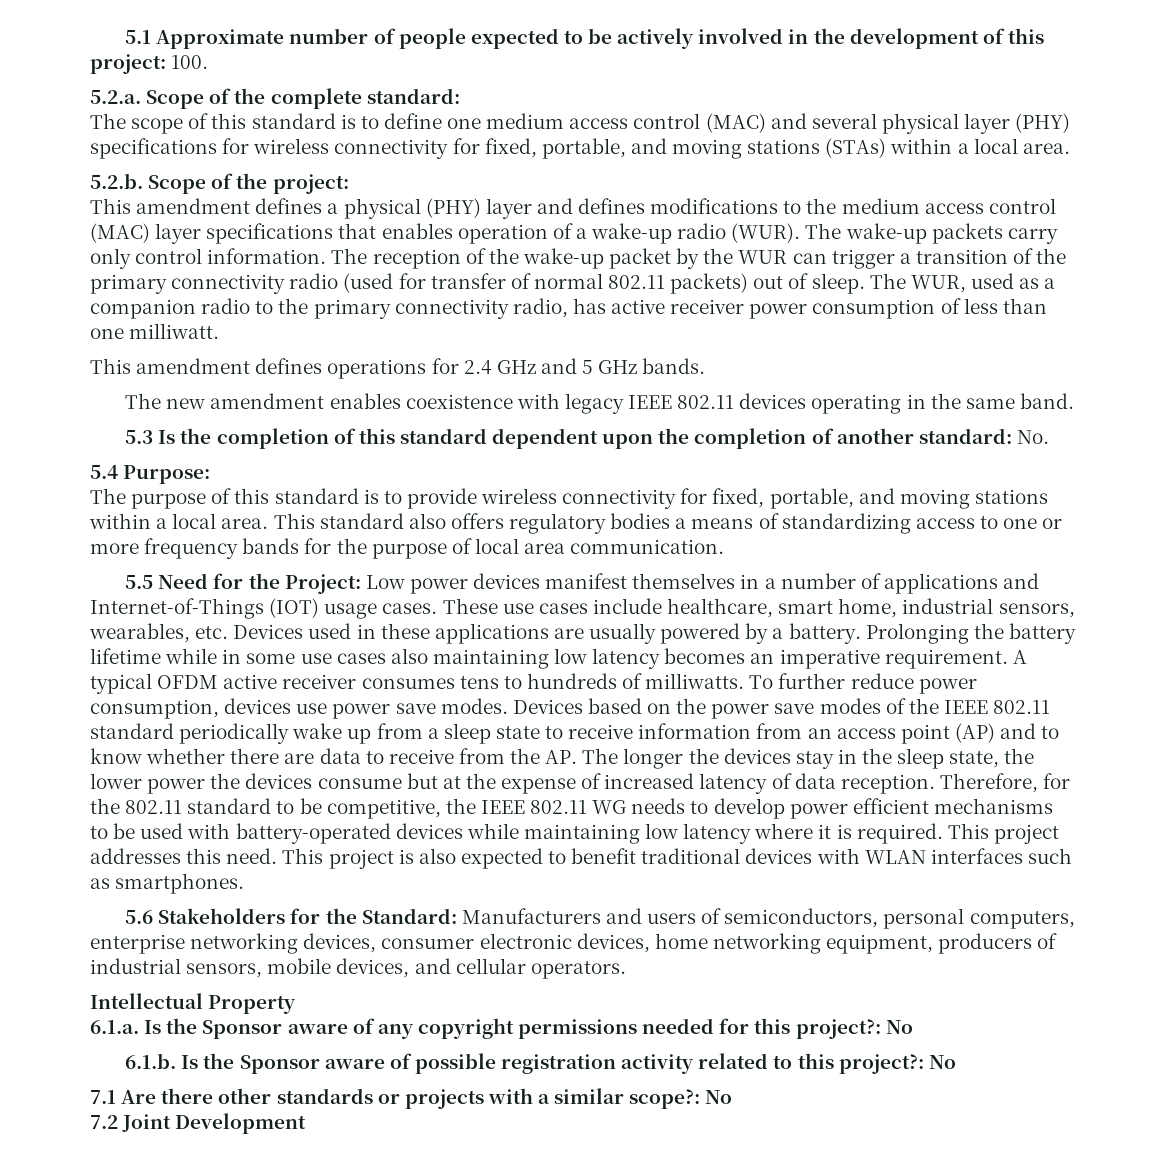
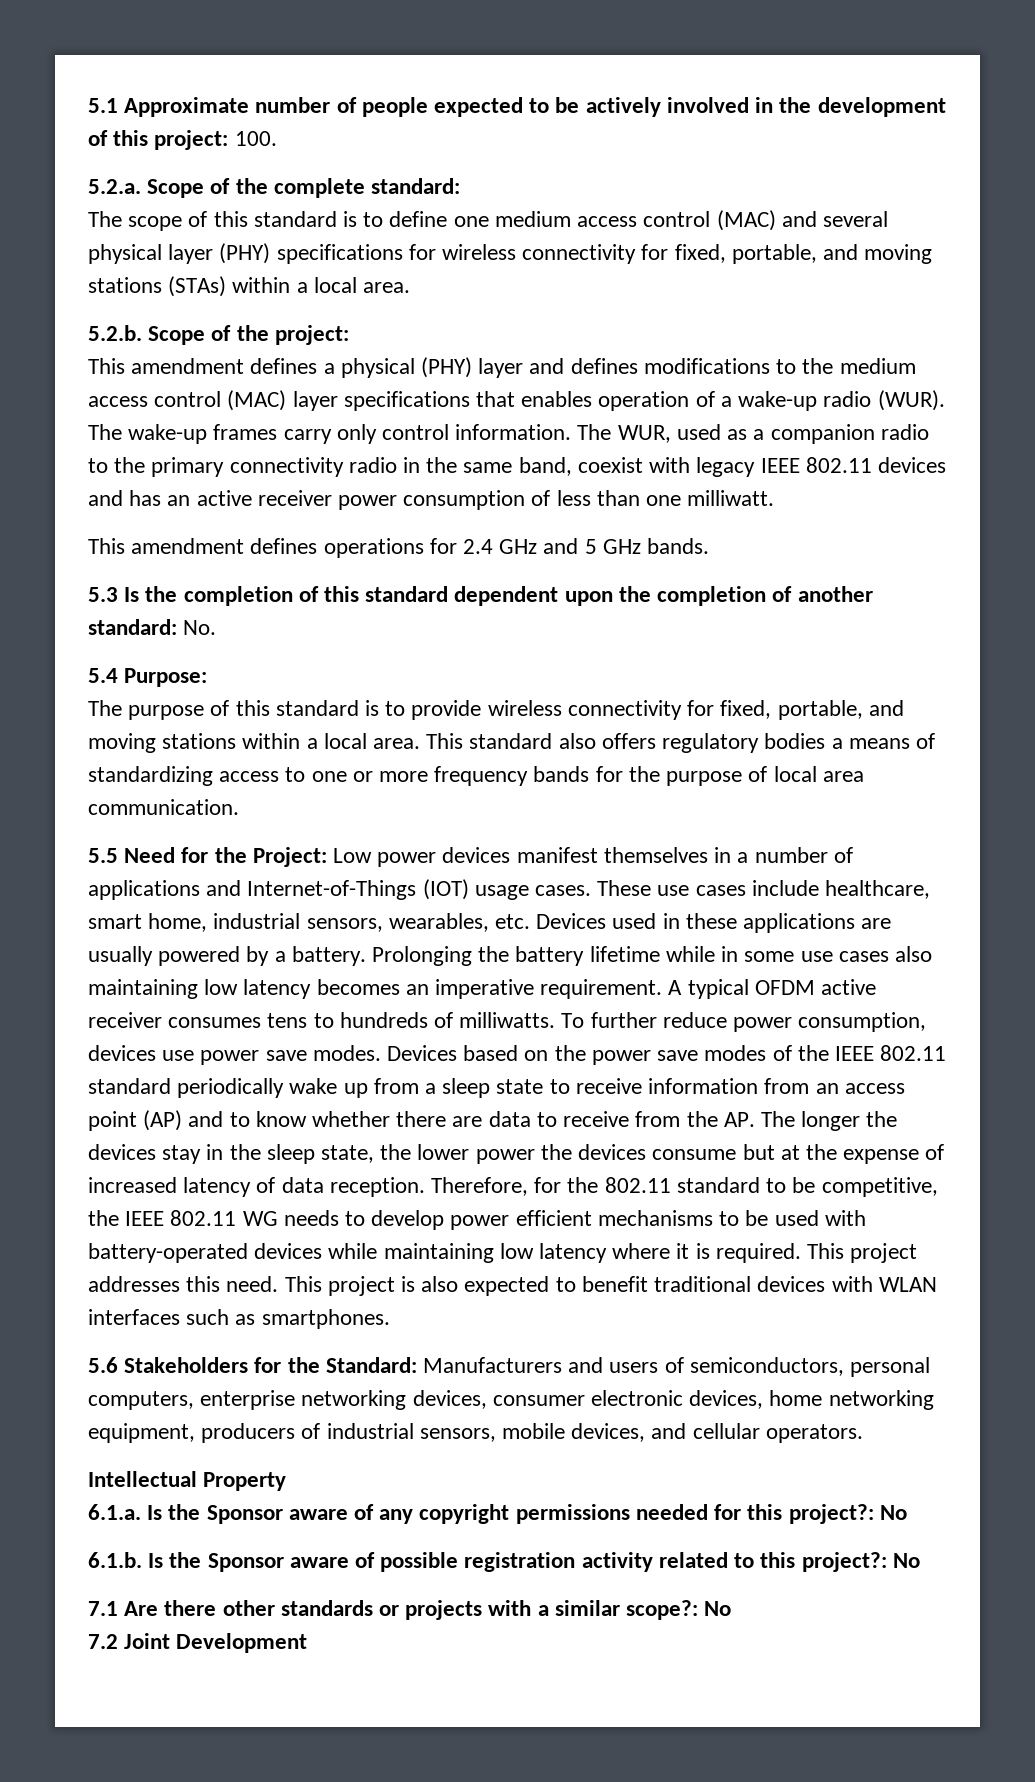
[931,223,1003,244] packets -> [213,424,278,440] frames
[372,248,1067,269] [90,273,906,294] reception of the wake-up packet by the WUR can trigger a transition of the primary connectivity radio (used for transfer of normal 802.11 packets) out of sleep. The -> (612, 432) none
[512,298,606,318] radio, has -> [348,457,946,477] [88,490,191,506] radio in the same band, coexist with legacy IEEE 802.11 devices and has an
[125,393,1074,414] // The new amendment enables coexistence with legacy IEEE 802.11 devices operating in the same band. -> (710, 546) none

